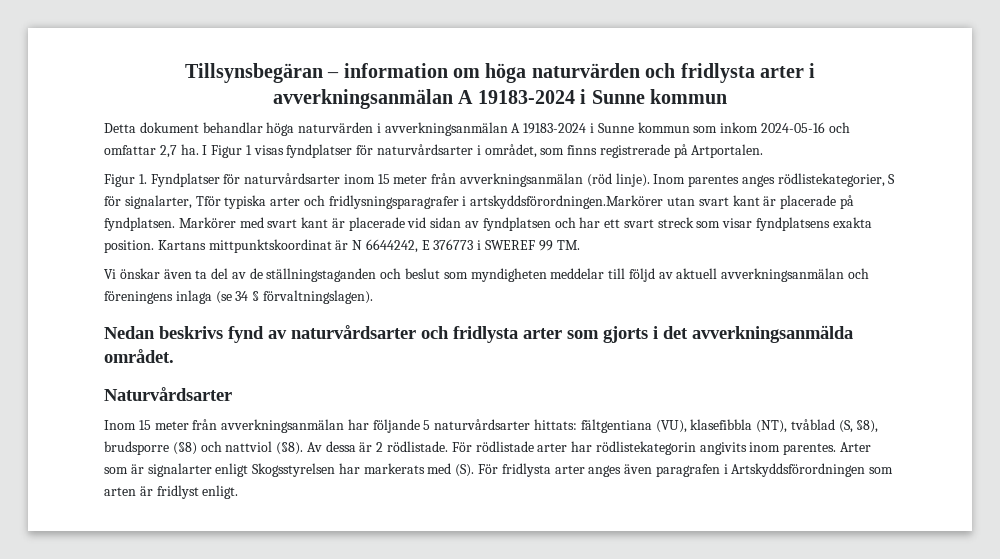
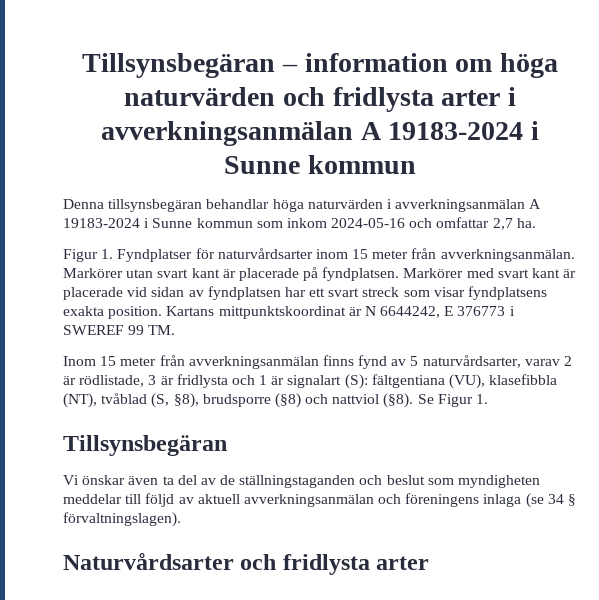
[104,122,199,133] Detta dokument -> [63,199,203,212] Denna tillsynsbegäran
[202,144,764,158] I Figur 1 visas fyndplatser för naturvårdsarter i området, som finns registrerade på Artportalen. -> (536, 223) none
[460,173,896,187] [104,195,664,209] avverkningsanmälan (röd linje). Inom parentes anges rödlistekategorier, S för signalarter, Tför typiska arter och fridlysningsparagrafer i artskyddsförordningen.Markörer -> [440,249,575,262] [63,268,123,278] avverkningsanmälan. Markörer
[554,217,576,228] och -> (281, 293) none
(580, 245) none -> [63,355,573,369] [63,374,558,389] [63,393,489,408] [63,435,227,456] // Inom 15 meter från avverkningsanmälan finns fynd av 5 naturvårdsarter, varav 2 är rödlistade, 3 är fridlysta och 1 är signalart (S): fältgentiana (VU), klasefibbla (NT), tvåblad (S, §8), brudsporre (§8) och nattviol (§8). Se Figur 1. // Tillsynsbegäran
[104,325,853,343] [104,349,174,363] [104,387,232,401] [104,419,879,433] [104,441,872,455] [104,463,894,477] [104,485,239,499] Nedan beskrivs fynd av naturvårdsarter och fridlysta arter som gjorts i det avverkningsanmälda området. // Naturvårdsarter // Inom 15 meter från avverkningsanmälan har följande 5 naturvårdsarter hittats: fältgentiana (VU), klasefibbla (NT), tvåblad (S, §8), brudsporre (§8) och nattviol (§8). Av dessa är 2 rödlistade. För rödlistade arter har rödlistekategorin angivits inom parentes. Arter som är signalarter enligt Skogsstyrelsen har markerats med (S). För fridlysta arter anges även paragrafen i Artskyddsförordningen som arten är fridlyst enligt. -> [63,553,430,575] Naturvårdsarter och fridlysta arter

